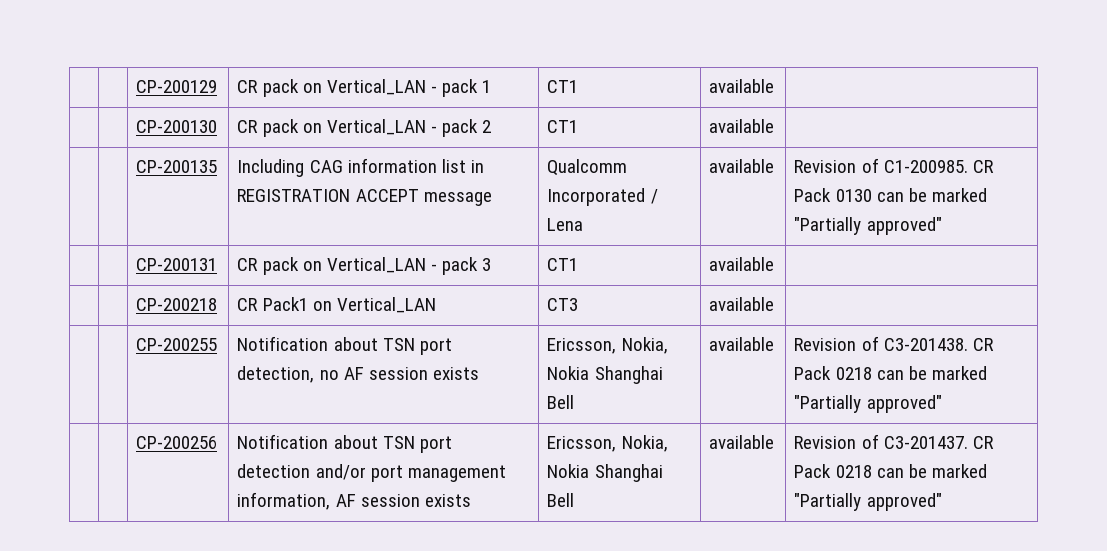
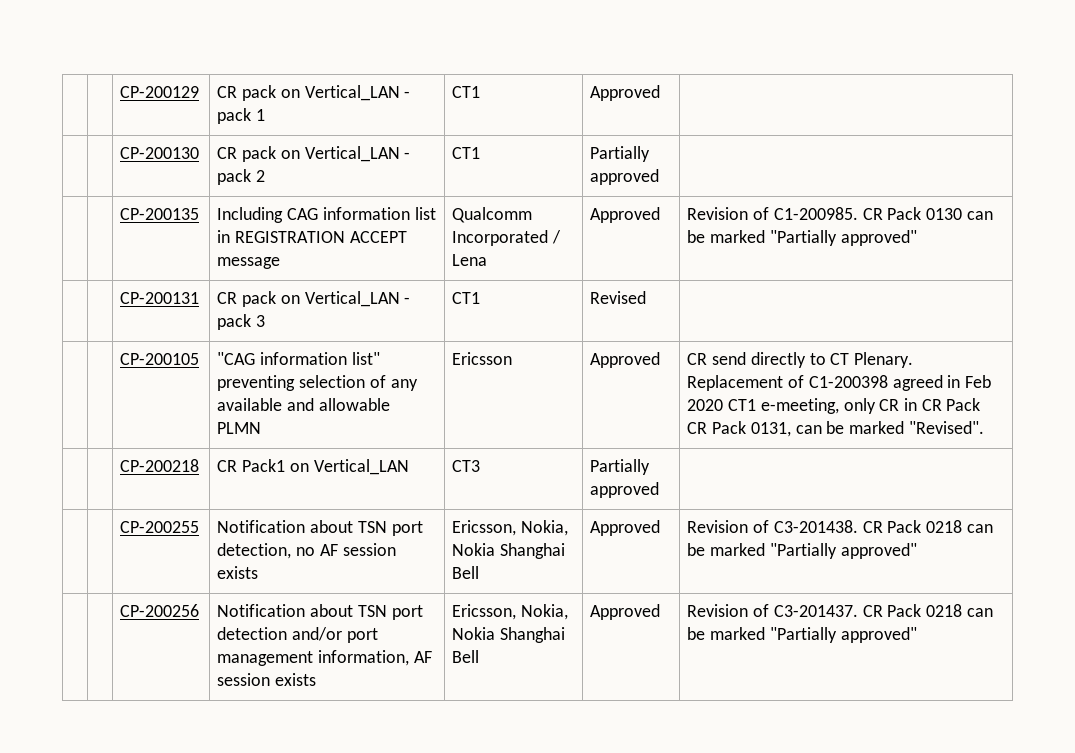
[709,79,775,93] available -> [590,85,661,101] Approved
[709,119,775,133] available -> [590,146,651,162] [590,169,660,185] Partially approved
[709,159,775,173] available -> [590,207,661,223] Approved
[709,257,775,271] available | -> [590,291,647,304] [120,353,200,365] [217,352,380,365] [217,375,418,391] [217,398,390,411] [217,422,262,434] [452,352,513,365] [590,352,661,368] [687,352,913,368] [687,375,991,391] [687,398,981,414] [687,421,984,437] Revised | // | | CP-200105 | "CAG information list" preventing selection of any available and allowable PLMN | Ericsson | Approved | CR send directly to CT Plenary. Replacement of C1-200398 agreed in Feb 2020 CT1 e-meeting, only CR in CR Pack CR Pack 0131, can be marked "Revised".
[709,297,775,311] available -> [590,459,651,475] [590,482,660,498] Partially approved
[709,337,775,351] available -> [590,520,661,536] Approved
[709,435,775,449] available -> [590,604,661,620] Approved

